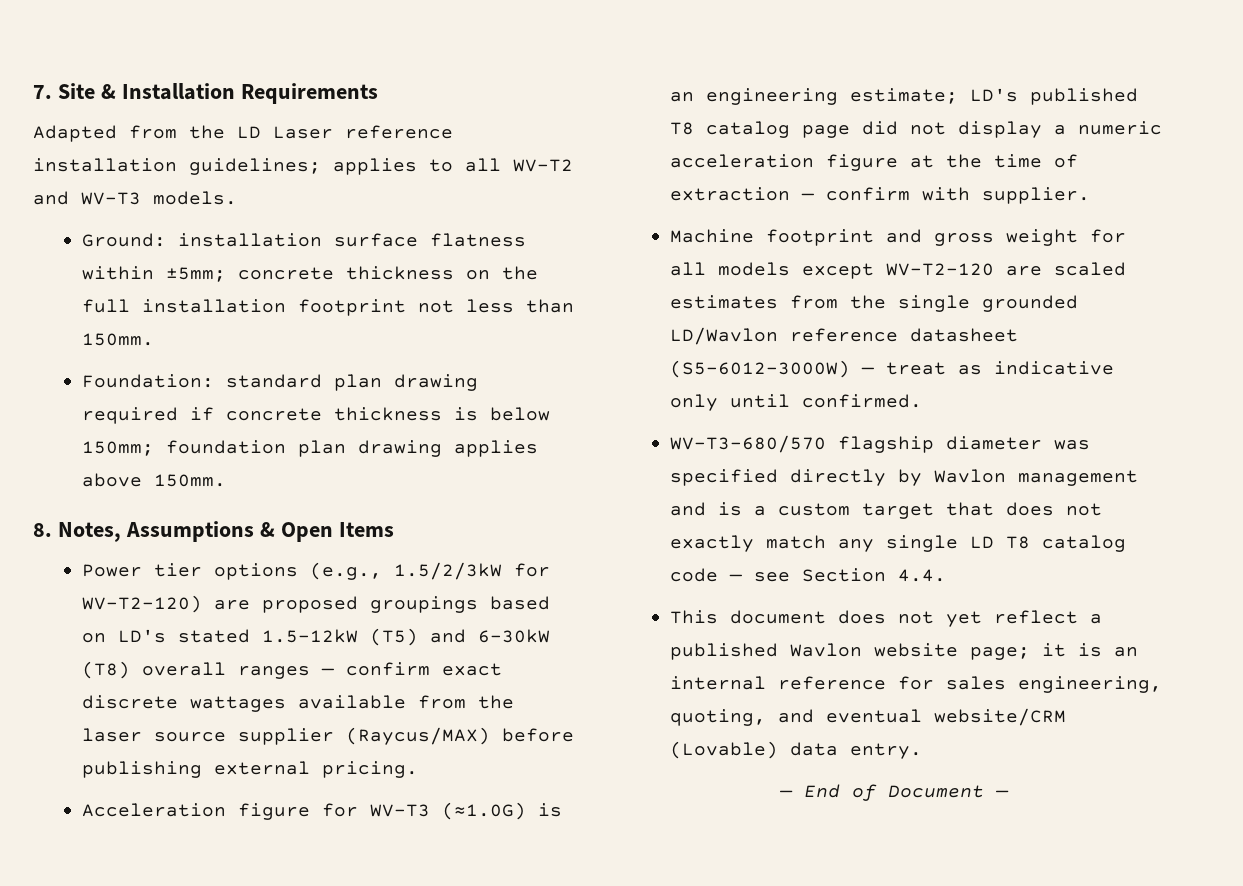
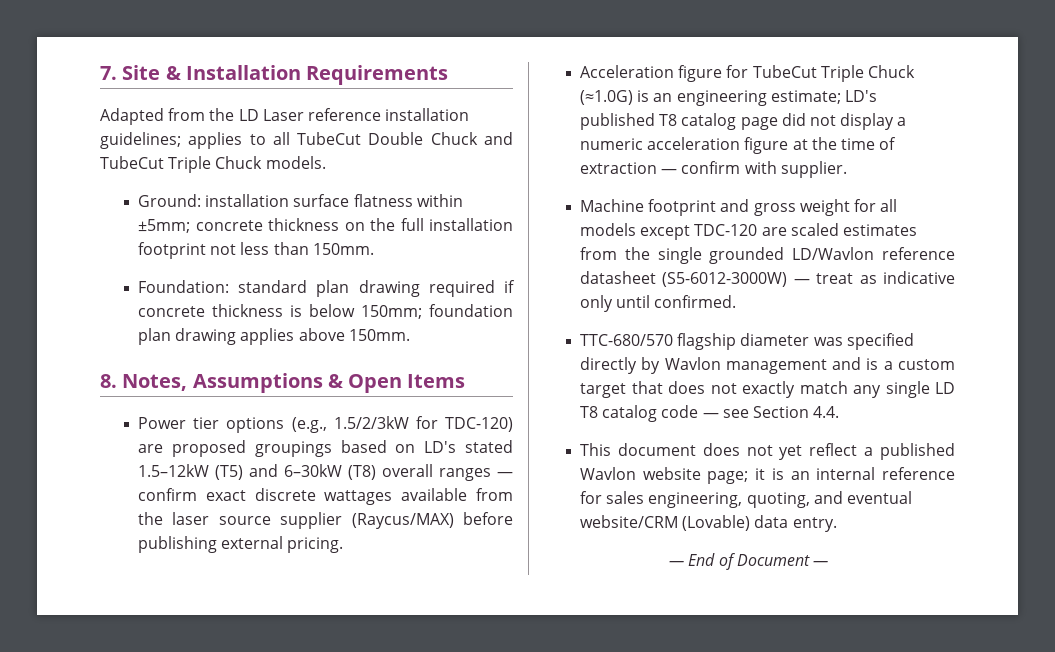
[513,159,573,172] [33,191,141,205] WV-T2 and WV-T3 -> [297,132,513,145] [100,156,263,173] TubeCut Double Chuck and TubeCut Triple Chuck
[81,595,202,613] WV-T2-120) -> [445,417,513,432] TDC-120)
[369,804,430,817] WV-T3 -> [752,65,915,82] TubeCut Triple Chuck
[885,263,994,276] WV-T2-120 -> [694,224,758,236] TDC-120
[669,435,826,453] WV-T3-680/570 -> [580,334,674,346] TTC-680/570

